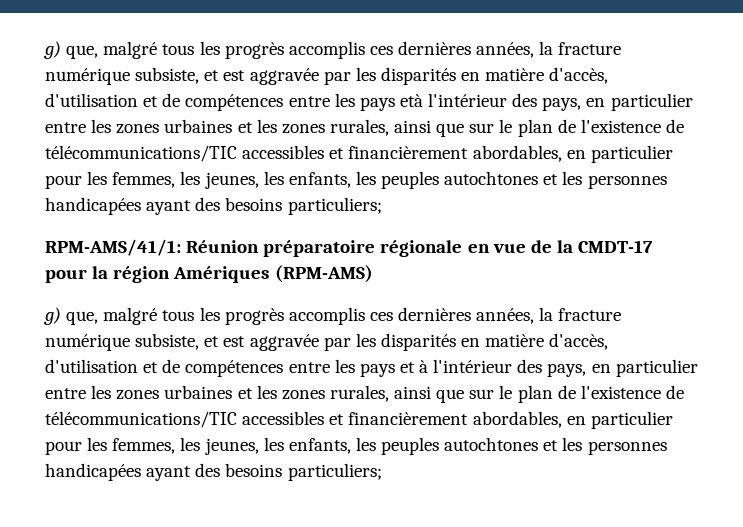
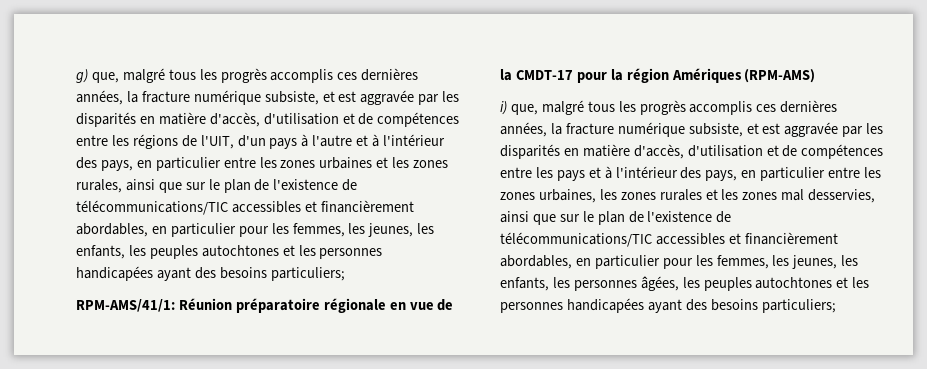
[359,94,423,111] pays età -> [132,134,380,149] régions de l'UIT, d'un pays à l'autre et à
[44,307,61,325] g) -> [500,101,507,115] i)
[164,385,389,402] urbaines et les zones rurales, -> [538,189,876,203] urbaines, les zones rurales et les zones mal desservies,
(376, 444) none -> [573,276,700,291] personnes âgées, les

